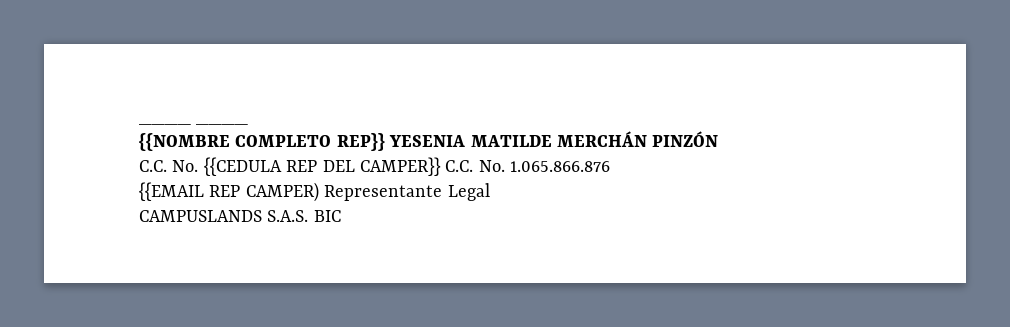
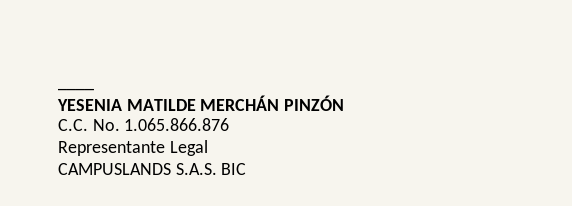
[139,122,249,125] [139,133,385,151] ____ ____ // {{NOMBRE COMPLETO REP}} -> [58,88,94,91] ____ //
[203,157,611,176] [139,182,319,202] {{CEDULA REP DEL CAMPER}} C.C. No. 1.065.866.876 // {{EMAIL REP CAMPER) -> [124,118,230,131] 1.065.866.876 //

